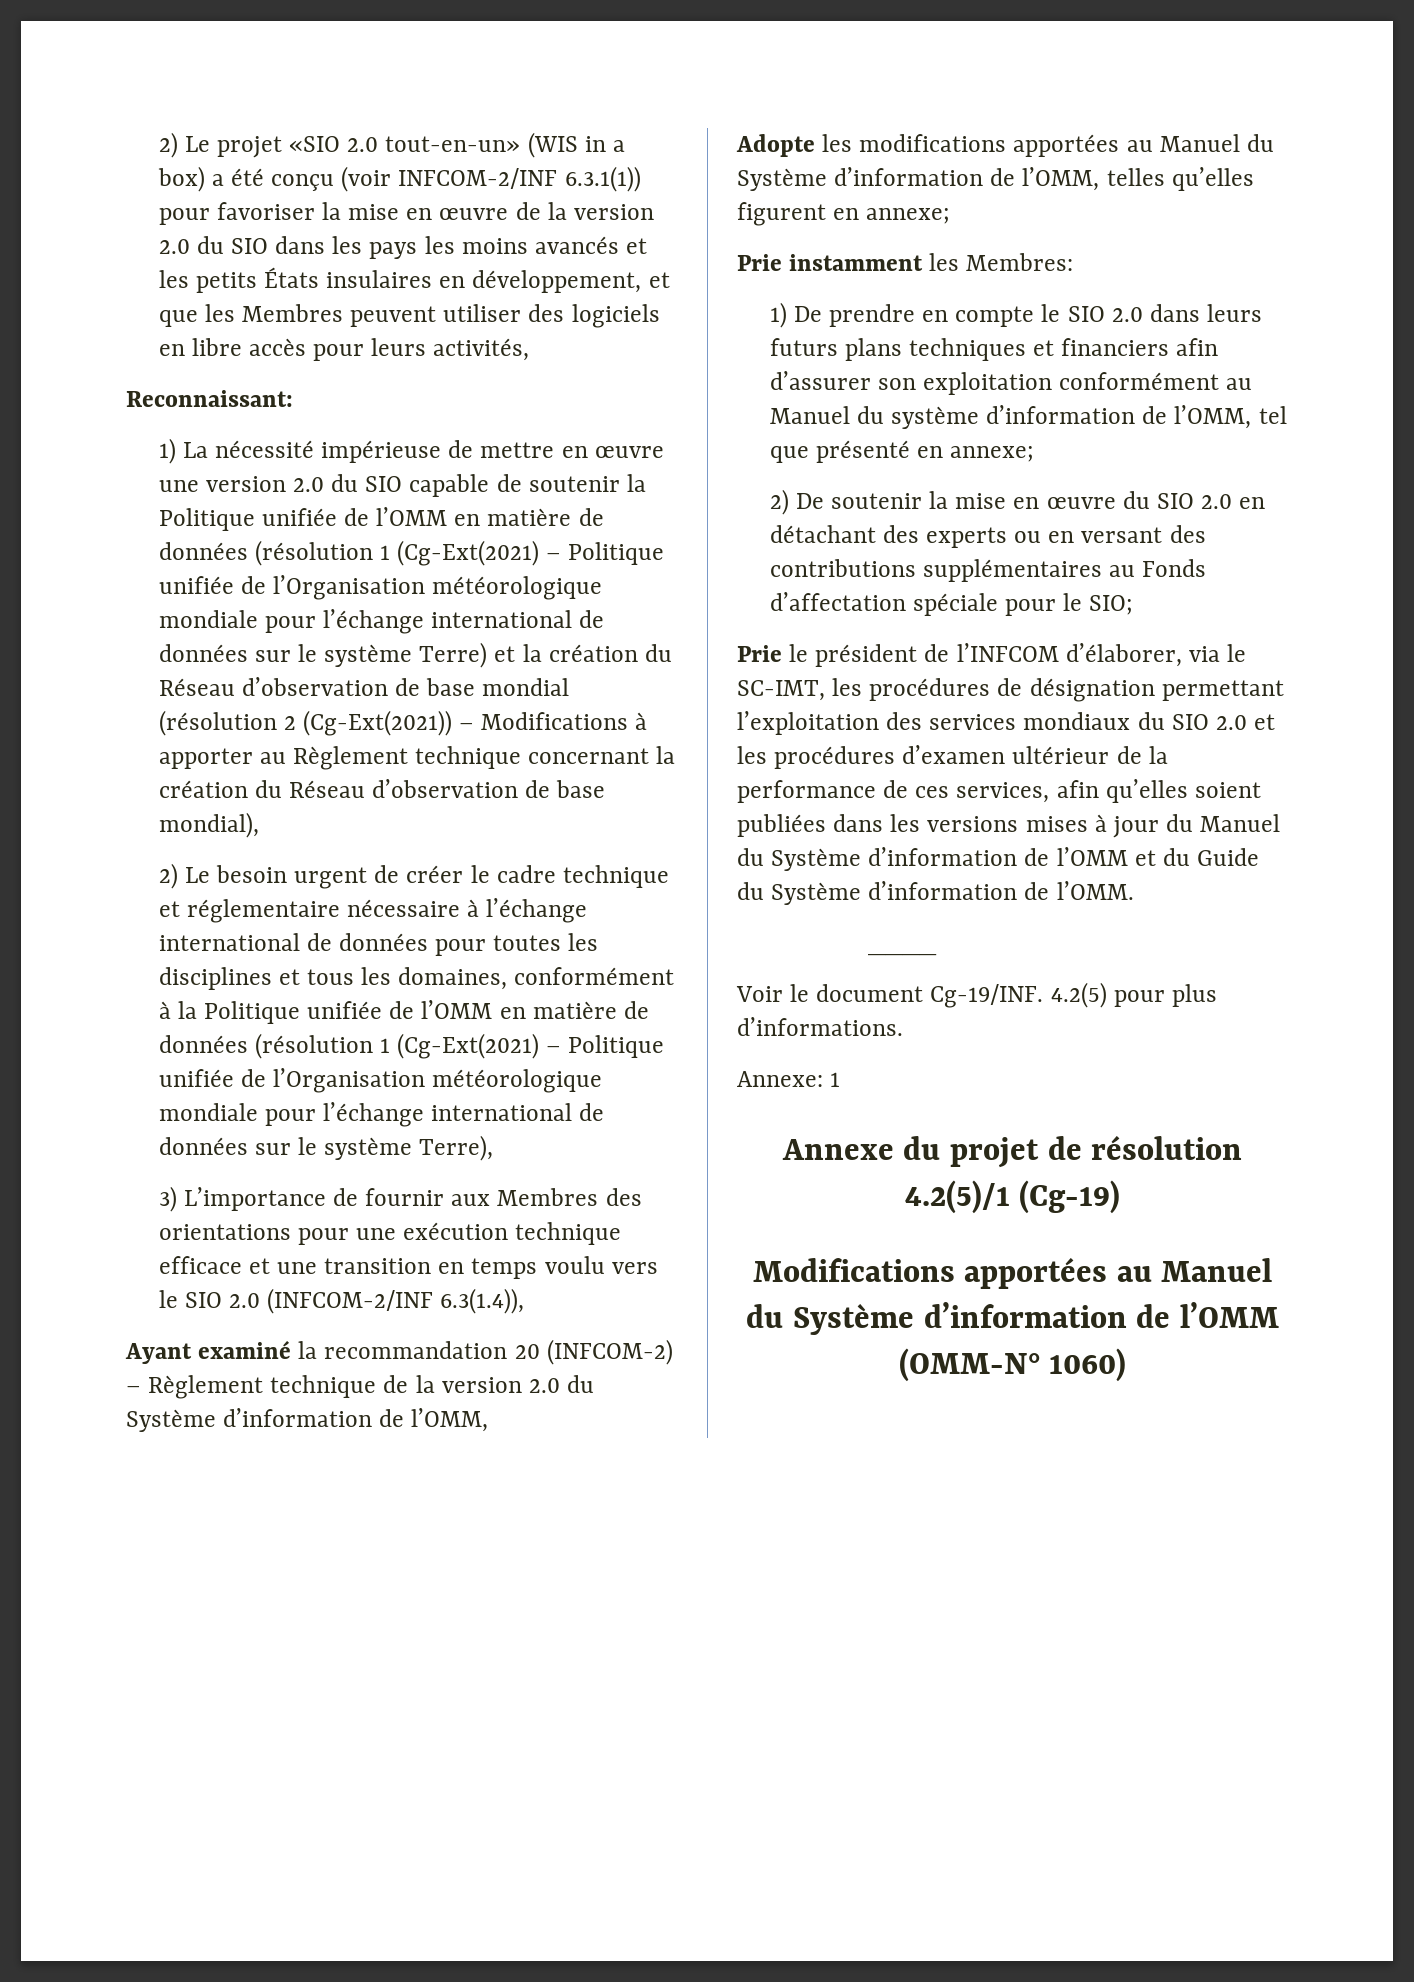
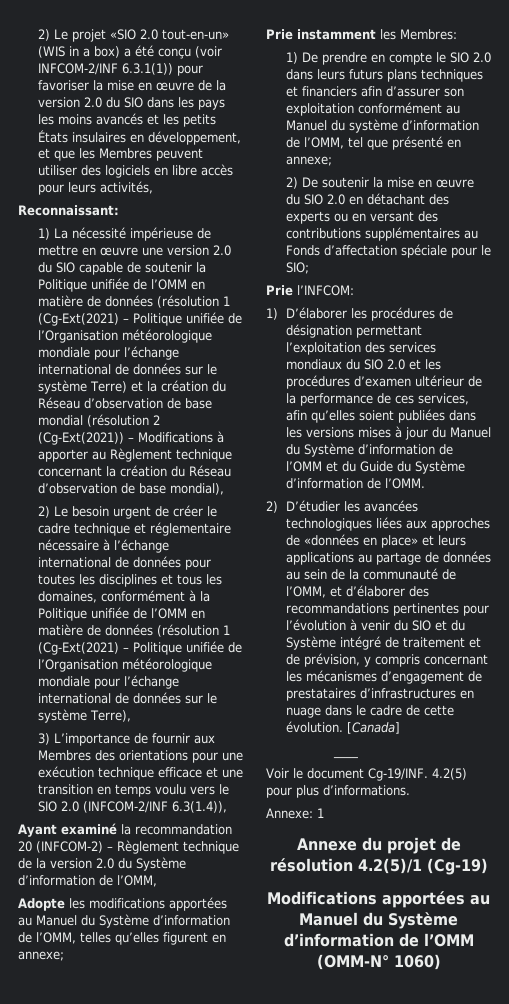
[789,643,1247,667] [737,680,825,701] le président de l’INFCOM d’élaborer, via le SC-IMT, -> [297,285,354,296] [266,307,347,320] l’INFCOM: // 1) D’élaborer
(1134, 890) none -> [266,500,418,513] [285,517,490,531] [285,534,466,548] [285,551,491,565] [285,568,456,580] [285,585,429,598] [285,603,489,616] [285,619,465,631] [285,636,481,650] [285,653,488,667] [285,670,482,684] [285,688,474,701] [285,705,454,718] [285,721,400,734] // 2) D’étudier les avancées technologiques liées aux approches de «données en place» et leurs applications au partage de données au sein de la communauté de l’OMM, et d’élaborer des recommandations pertinentes pour l’évolution à venir du SIO et du Système intégré de traitement et de prévision, y compris concernant les mécanismes d’engagement de prestataires d’infrastructures en nuage dans le cadre de cette évolution. [Canada]

